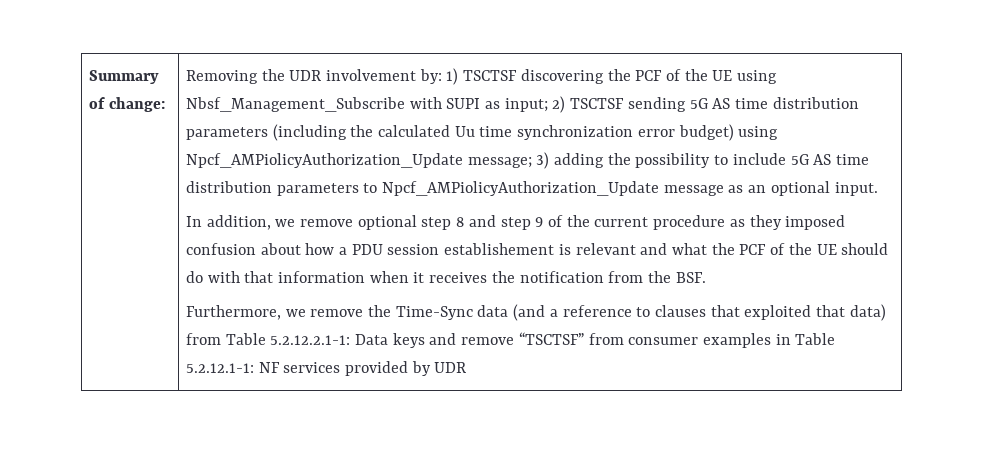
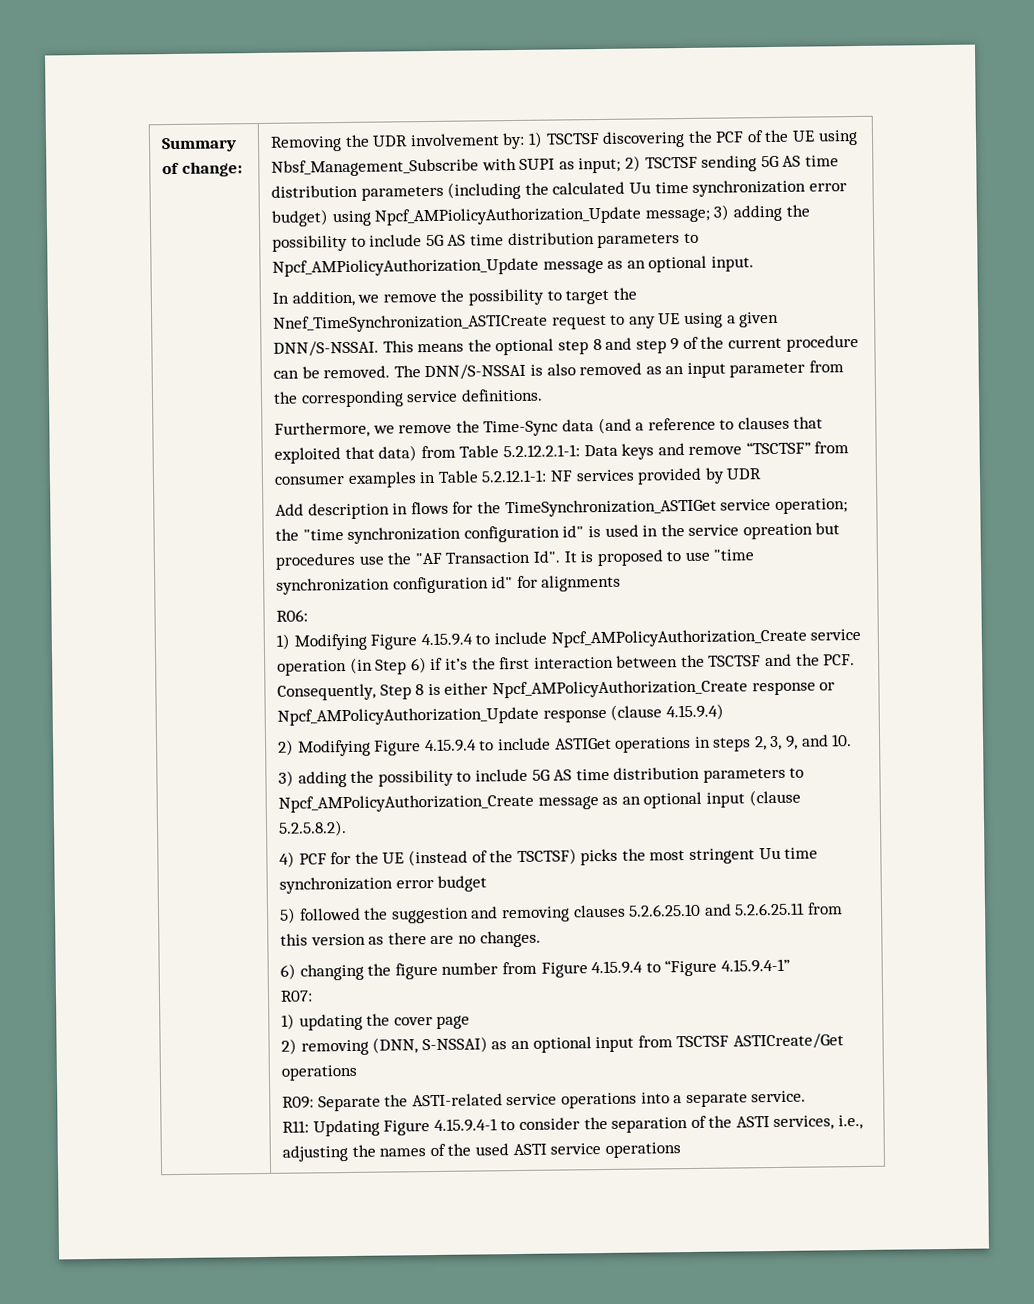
(353, 223) none -> [440,287,637,306] [273,311,780,333] [273,339,492,357] the possibility to target the Nnef_TimeSynchronization_ASTICreate request to any UE using a given DNN/S-NSSAI. This means the
[729,215,846,230] [185,243,889,255] [185,271,706,283] as they imposed confusion about how a PDU session establishement is relevant and what the PCF of the UE should do with that information when it receives the notification from the BSF. -> [273,360,845,381] [273,388,543,408] can be removed. The DNN/S-NSSAI is also removed as an input parameter from the corresponding service definitions.
(467, 367) none -> [275,498,848,520] [275,522,841,544] [275,549,755,570] [276,574,622,595] [276,609,309,622] [276,628,862,651] [277,653,856,676] [277,679,836,701] [277,703,724,726] [278,734,853,757] [278,766,805,788] [278,789,801,813] [278,819,348,837] [279,847,819,868] [279,875,488,894] [279,902,843,924] [280,930,541,948] [280,958,790,981] [280,990,314,1002] [281,1013,471,1031] [281,1033,844,1056] [281,1064,358,1081] [282,1090,807,1112] [282,1114,864,1137] [282,1142,681,1162] // Add description in flows for the TimeSynchronization_ASTIGet service operation; the "time synchronization configuration id" is used in the service opreation but procedures use the "AF Transaction Id". It is proposed to use "time synchronization configuration id" for alignments // R06: // 1) Modifying Figure 4.15.9.4 to include Npcf_AMPolicyAuthorization_Create service operation (in Step 6) if it’s the first interaction between the TSCTSF and the PCF. Consequently, Step 8 is either Npcf_AMPolicyAuthorization_Create response or Npcf_AMPolicyAuthorization_Update response (clause 4.15.9.4) // 2) Modifying Figure 4.15.9.4 to include ASTIGet operations in steps 2, 3, 9, and 10. // 3) adding the possibility to include 5G AS time distribution parameters to Npcf_AMPolicyAuthorization_Create message as an optional input (clause 5.2.5.8.2). // 4) PCF for the UE (instead of the TSCTSF) picks the most stringent Uu time synchronization error budget // 5) followed the suggestion and removing clauses 5.2.6.25.10 and 5.2.6.25.11 from this version as there are no changes. // 6) changing the figure number from Figure 4.15.9.4 to “Figure 4.15.9.4-1” // R07: // 1) updating the cover page // 2) removing (DNN, S-NSSAI) as an optional input from TSCTSF ASTICreate/Get operations // R09: Separate the ASTI-related service operations into a separate service. // R11: Updating Figure 4.15.9.4-1 to consider the separation of the ASTI services, i.e., adjusting the names of the used ASTI service operations

